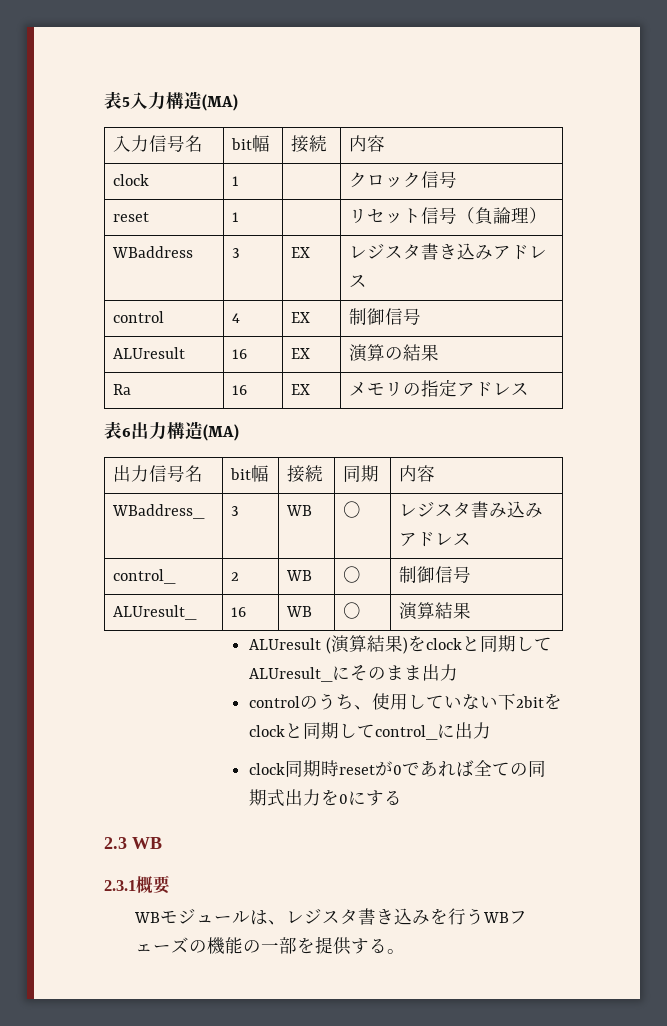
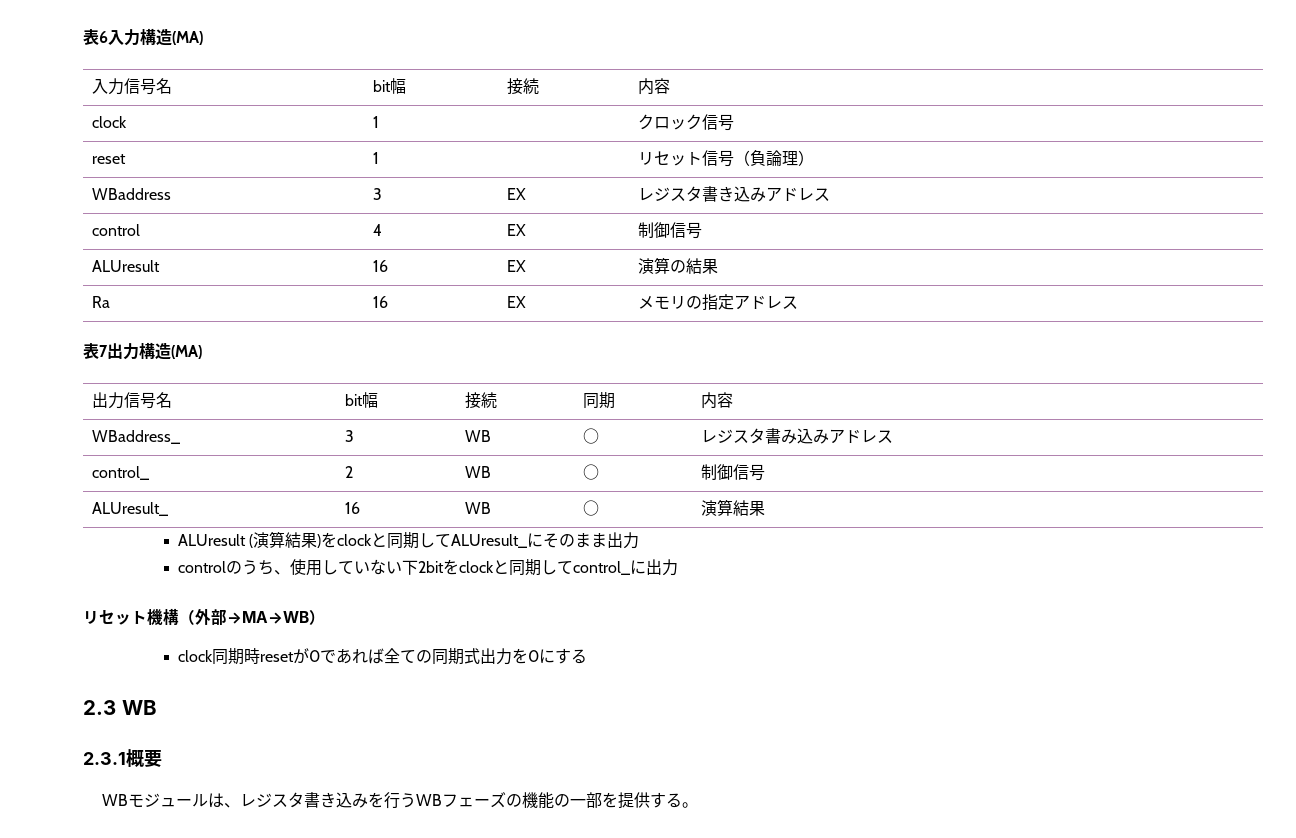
[104,91,130,109] 表5 -> [83,29,108,45] 表6
[122,428,131,437] 6 -> [99,345,108,357] 7
(491, 730) none -> [83,608,325,625] // リセット機構（外部→MA→WB）

